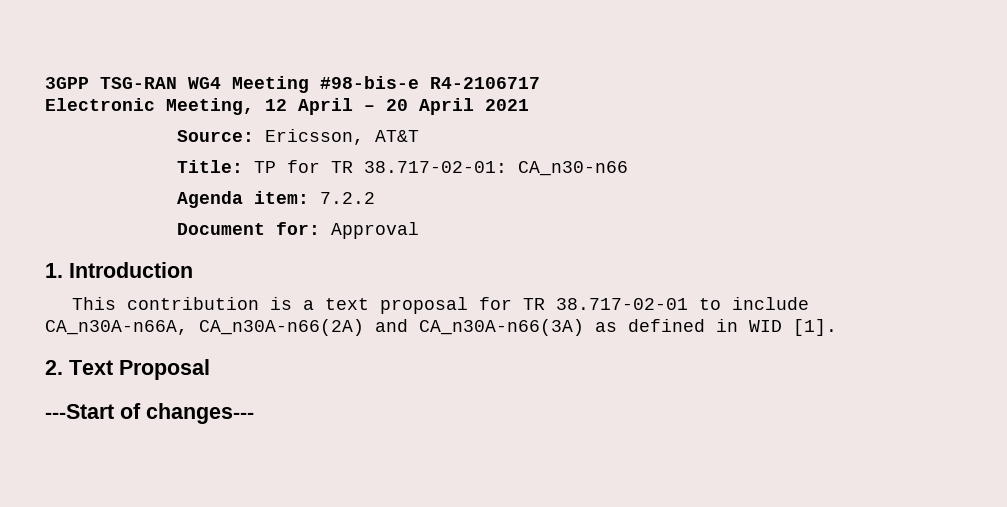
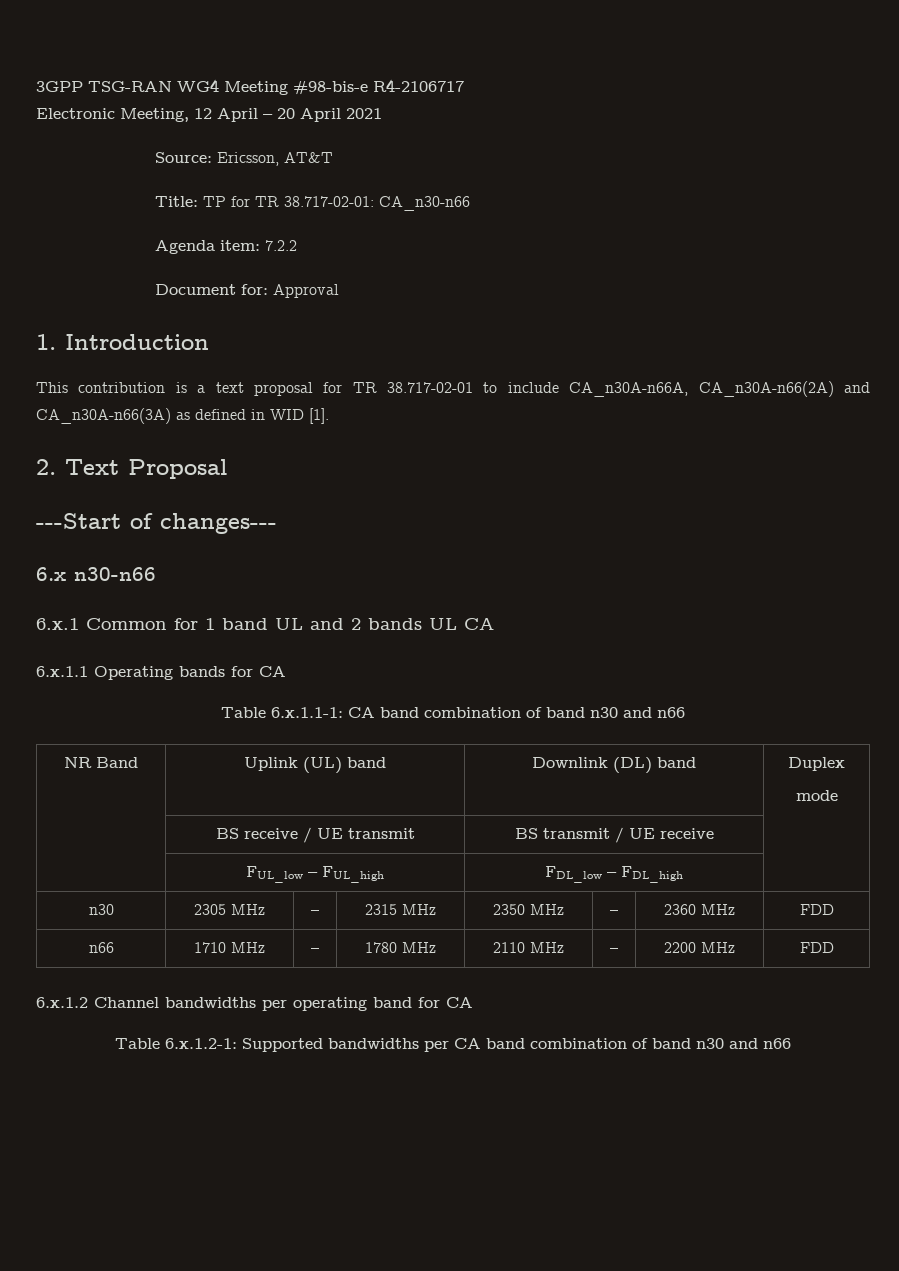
(254, 413) none -> [36,567,156,581] [36,618,494,630] [36,666,286,680] [221,707,685,718] [64,757,138,768] [244,757,386,774] [532,757,696,774] [788,757,845,771] [795,790,838,801] [215,827,415,843] [514,827,714,843] [246,866,384,883] [545,866,683,883] [88,904,114,915] [194,904,265,915] [311,910,319,915] [365,904,436,915] [493,904,564,915] [610,910,618,915] [664,904,735,915] [799,904,834,915] [88,942,114,953] [194,942,265,953] [311,948,319,953] [365,942,436,953] [493,942,564,953] [610,948,618,953] [664,942,735,953] [799,942,834,953] [36,997,473,1011] [115,1038,791,1052] // 6.x n30-n66 // 6.x.1 Common for 1 band UL and 2 bands UL CA // 6.x.1.1 Operating bands for CA // Table 6.x.1.1-1: CA band combination of band n30 and n66 // NR Band | Uplink (UL) band | Downlink (DL) band | Duplex // mode // | BS receive / UE transmit | BS transmit / UE receive | // | FUL_low – FUL_high | FDL_low – FDL_high | // n30 | 2305 MHz | – | 2315 MHz | 2350 MHz | – | 2360 MHz | FDD // n66 | 1710 MHz | – | 1780 MHz | 2110 MHz | – | 2200 MHz | FDD // 6.x.1.2 Channel bandwidths per operating band for CA // Table 6.x.1.2-1: Supported bandwidths per CA band combination of band n30 and n66

